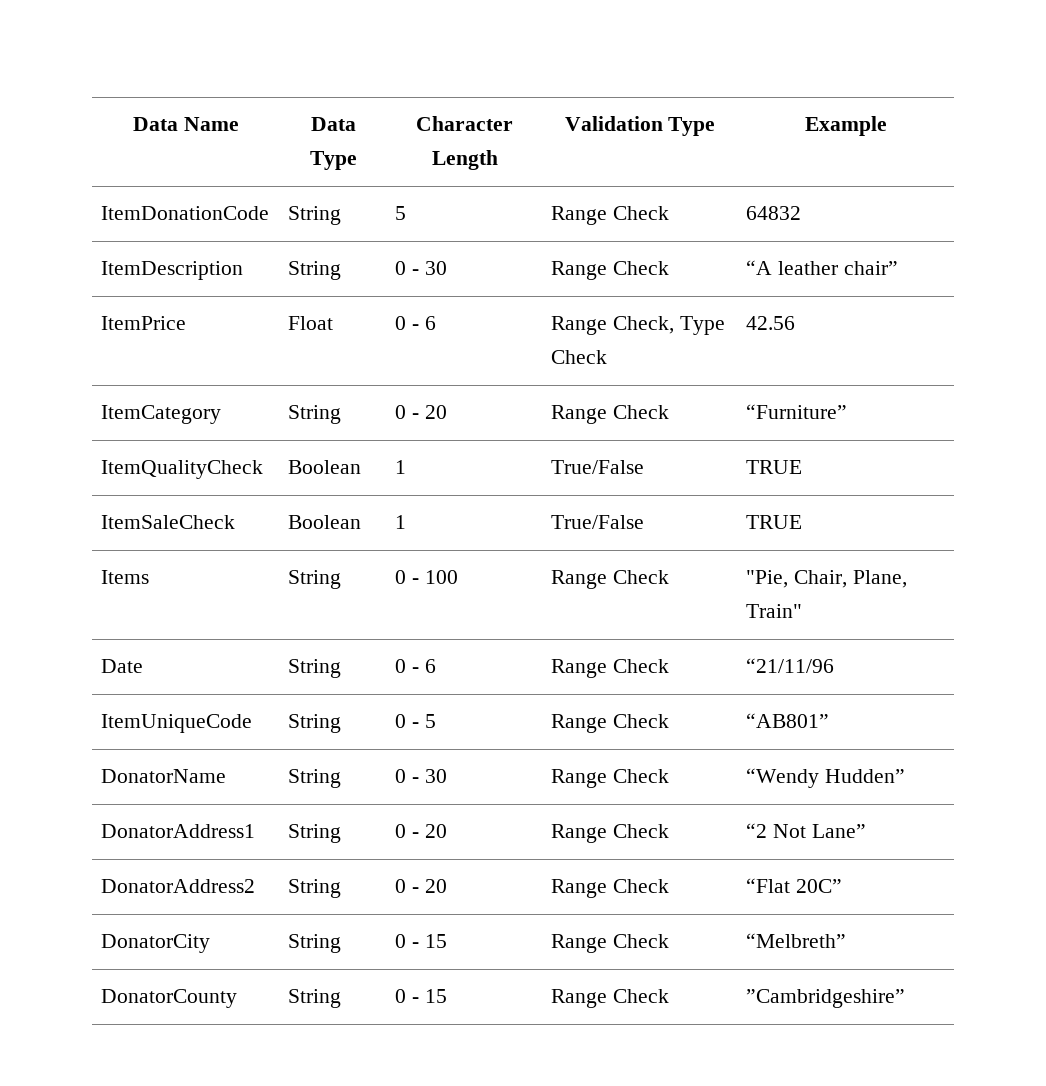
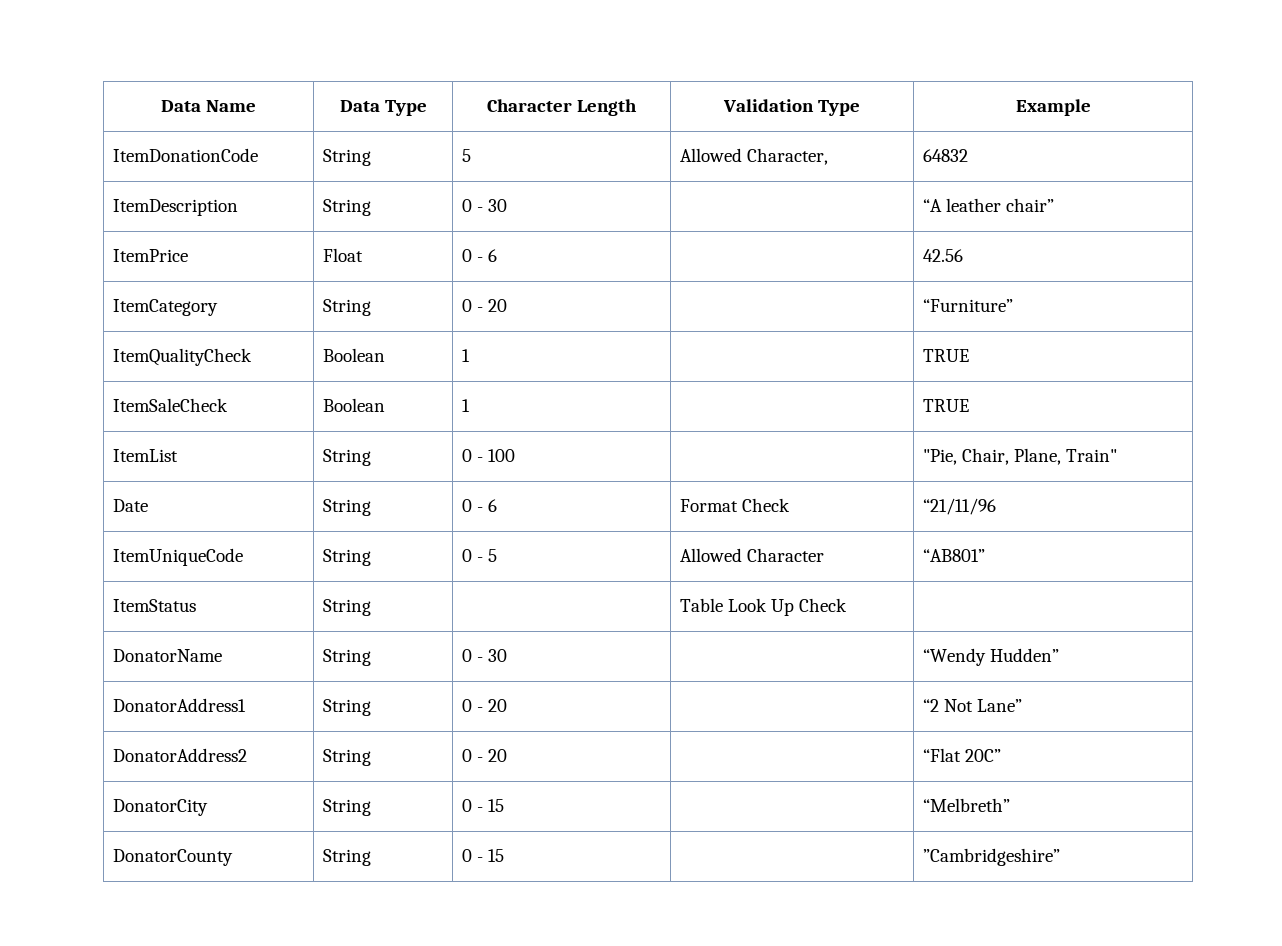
[551,206,670,225] Range Check -> [679,148,828,165] Allowed Character,
[551,261,670,280] Range Check -> (507, 205) none
[551,316,725,335] [551,350,608,364] Range Check, Type Check -> (497, 255) none
[551,405,670,424] Range Check -> (507, 305) none
[551,460,645,474] True/False -> (470, 355) none
[551,515,645,529] [746,515,803,529] [101,570,150,584] True/False | TRUE // Items -> [922,399,969,412] [112,449,178,462] | TRUE // ItemList
[551,570,670,589] Range Check -> (515, 455) none
[551,659,608,678] Range -> [679,499,738,512] Format
[551,714,670,733] [746,713,830,728] Range Check | “AB801” -> [679,548,824,562] [922,549,985,562] [112,599,196,612] [322,599,371,616] [679,598,847,616] Allowed Character | “AB801” // ItemStatus | String | | Table Look Up Check |
[551,769,670,788] Range Check -> (507, 655) none
[551,824,670,843] Range Check -> (507, 705) none
[551,879,670,898] Range Check -> (507, 755) none
[551,934,670,953] Range Check -> (504, 805) none
[551,989,670,1008] Range Check -> (504, 855) none

